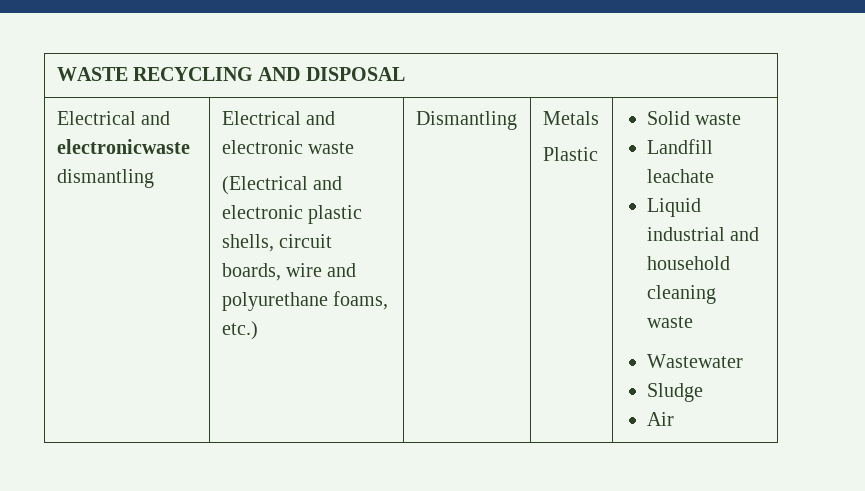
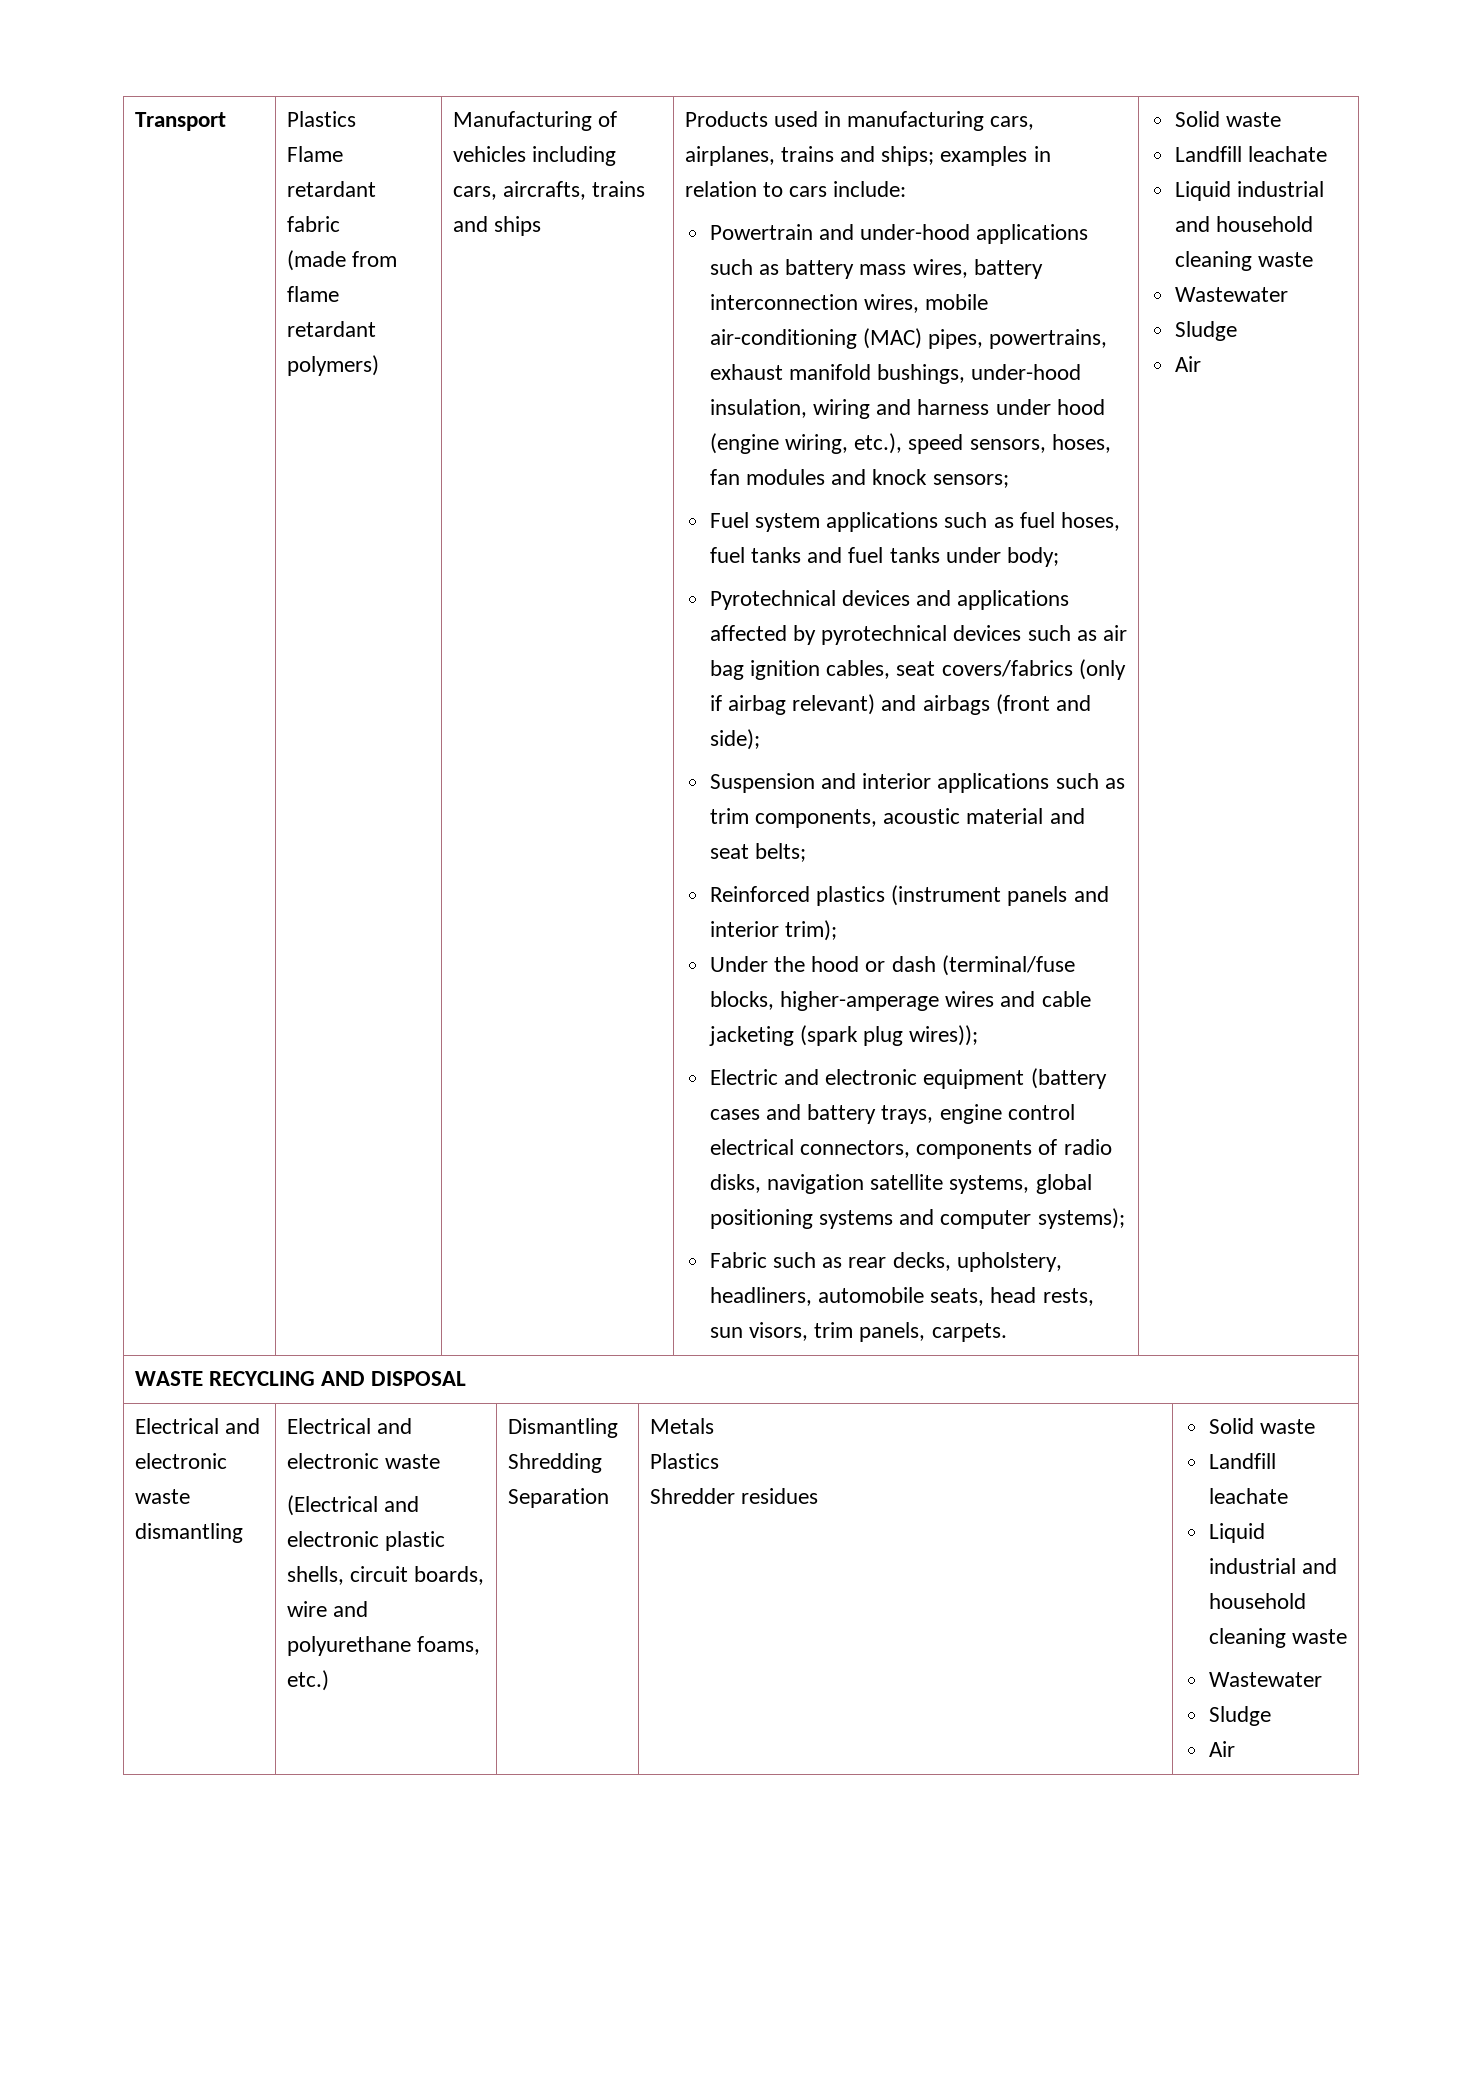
(56, 74) none -> [134,112,226,131] [286,111,356,127] [286,146,343,162] [286,181,376,197] [286,216,340,232] [286,250,397,271] [286,286,339,302] [286,321,376,337] [286,355,379,376] [452,111,617,131] [452,146,616,166] [452,181,645,200] [452,216,541,236] [684,111,1035,131] [684,146,1051,166] [684,181,907,197] [709,224,1089,244] [709,259,1043,279] [709,294,989,313] [709,328,1108,349] [709,364,1082,384] [709,399,1105,419] [709,433,1111,454] [709,469,1009,488] [709,512,1121,532] [709,547,1060,567] [709,590,1070,610] [709,625,1128,645] [709,659,1126,680] [709,694,1092,715] [709,729,760,750] [709,773,1125,793] [709,808,1085,828] [709,843,807,862] [709,885,1109,906] [709,920,838,941] [709,955,1075,976] [709,991,1091,1011] [708,1025,979,1046] [709,1068,1107,1089] [709,1104,1075,1124] [709,1139,1112,1159] [709,1174,1092,1194] [709,1208,1125,1229] [709,1252,1062,1272] [709,1287,1094,1306] [709,1322,1007,1342] [1174,111,1282,127] [1174,146,1328,162] [1174,181,1325,201] [1174,216,1314,232] [1174,251,1314,271] [1174,287,1288,302] [1174,321,1237,341] [1174,356,1201,372] Transport | Plastics // Flame retardant fabric // (made from flame retardant polymers) | Manufacturing of vehicles including cars, aircrafts, trains and ships | Products used in manufacturing cars, airplanes, trains and ships; examples in relation to cars include: // Powertrain and under-hood applications such as battery mass wires, battery interconnection wires, mobile air-conditioning (MAC) pipes, powertrains, exhaust manifold bushings, under-hood insulation, wiring and harness under hood (engine wiring, etc.), speed sensors, hoses, fan modules and knock sensors; // Fuel system applications such as fuel hoses, fuel tanks and fuel tanks under body; // Pyrotechnical devices and applications affected by pyrotechnical devices such as air bag ignition cables, seat covers/fabrics (only if airbag relevant) and airbags (front and side); // Suspension and interior applications such as trim components, acoustic material and seat belts; // Reinforced plastics (instrument panels and interior trim); // Under the hood or dash (terminal/fuse blocks, higher-amperage wires and cable jacketing (spark plug wires)); // Electric and electronic equipment (battery cases and battery trays, engine control electrical connectors, components of radio disks, navigation satellite systems, global positioning systems and computer systems); // Fabric such as rear decks, upholstery, headliners, automobile seats, head rests, sun visors, trim panels, carpets. | Solid waste // Landfill leachate // Liquid industrial and household cleaning waste // Wastewater // Sludge // Air //
[56,139,190,154] electronicwaste -> [134,1453,227,1469] [134,1489,190,1504] electronic waste
(517, 120) none -> [507,1453,602,1473] [507,1488,609,1508] Shredding Separation
[542,147,598,161] Plastic -> [649,1453,719,1469] [649,1488,818,1504] Plastics // Shredder residues

